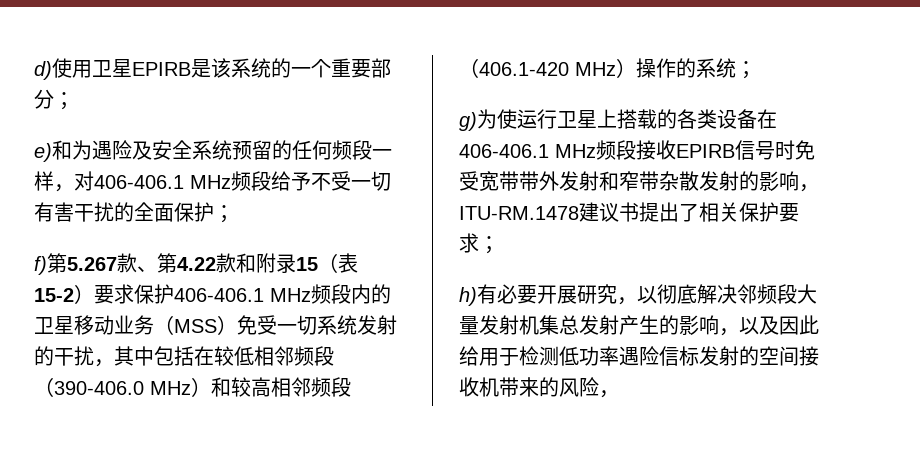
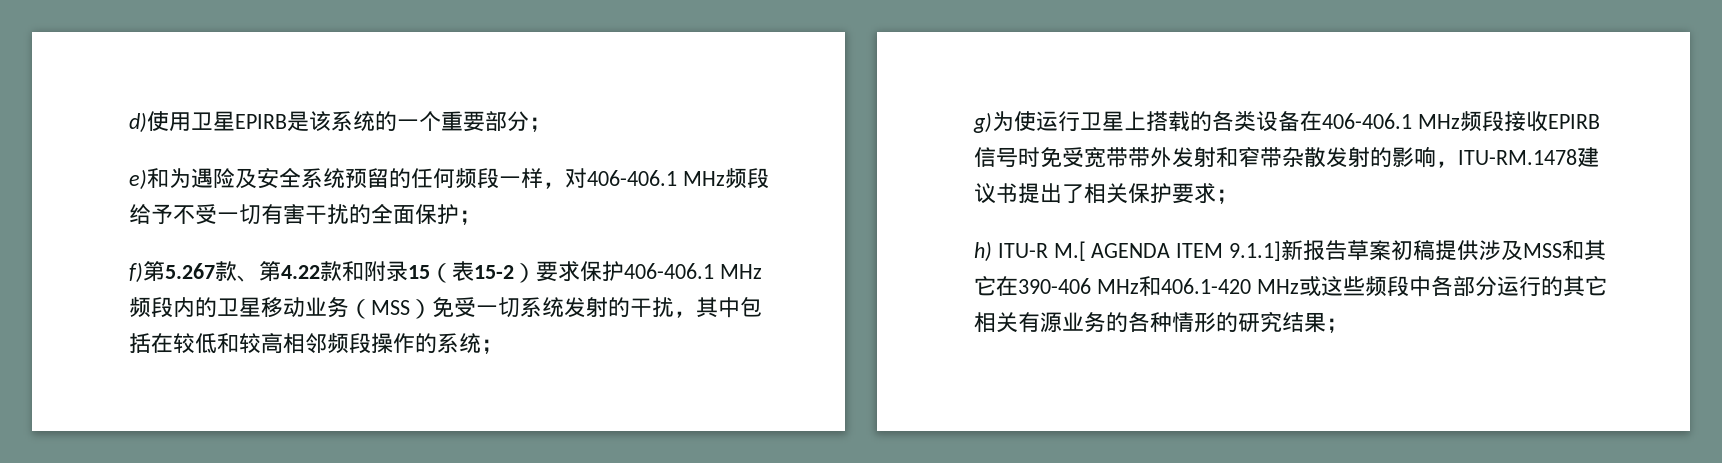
[254,346,334,366] [34,377,211,397] 相邻频段（390-406.0 MHz） -> (217, 343) none
[459,58,636,78] （406.1-420 MHz） -> (371, 343) none
[477,284,817,305] [459,315,819,336] [459,346,819,366] [459,377,619,398] 有必要开展研究，以彻底解决邻频段大量发射机集总发射产生的影响，以及因此给用于检测低功率遇险信标发射的空间接收机带来的风险， -> [997,240,1607,261] [974,276,1607,297] [974,311,1348,333] ITU-R M.[ AGENDA ITEM 9.1.1]新报告草案初稿提供涉及MSS和其它在390-406 MHz和406.1-420 MHz或这些频段中各部分运行的其它相关有源业务的各种情形的研究结果；

